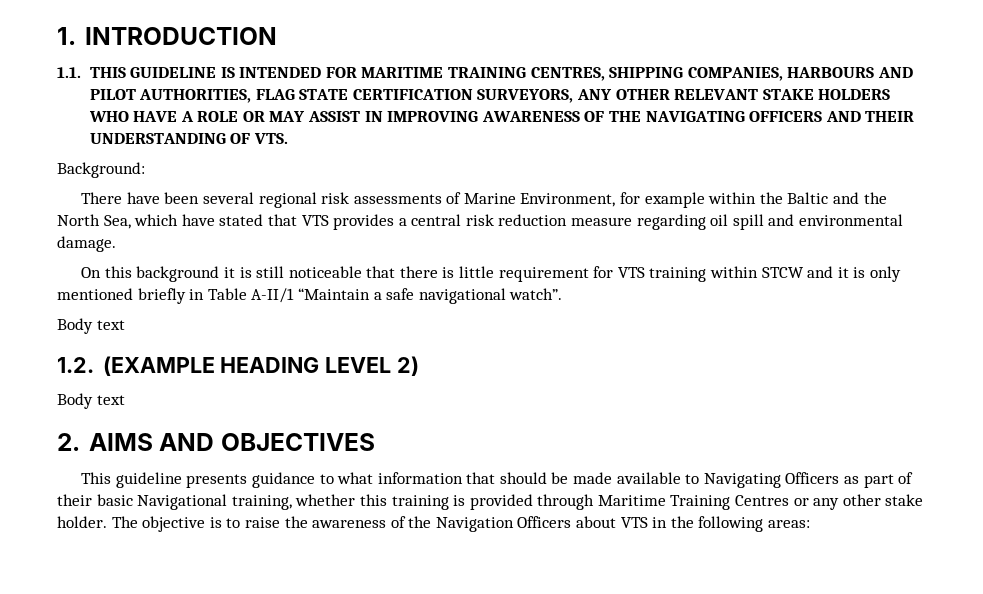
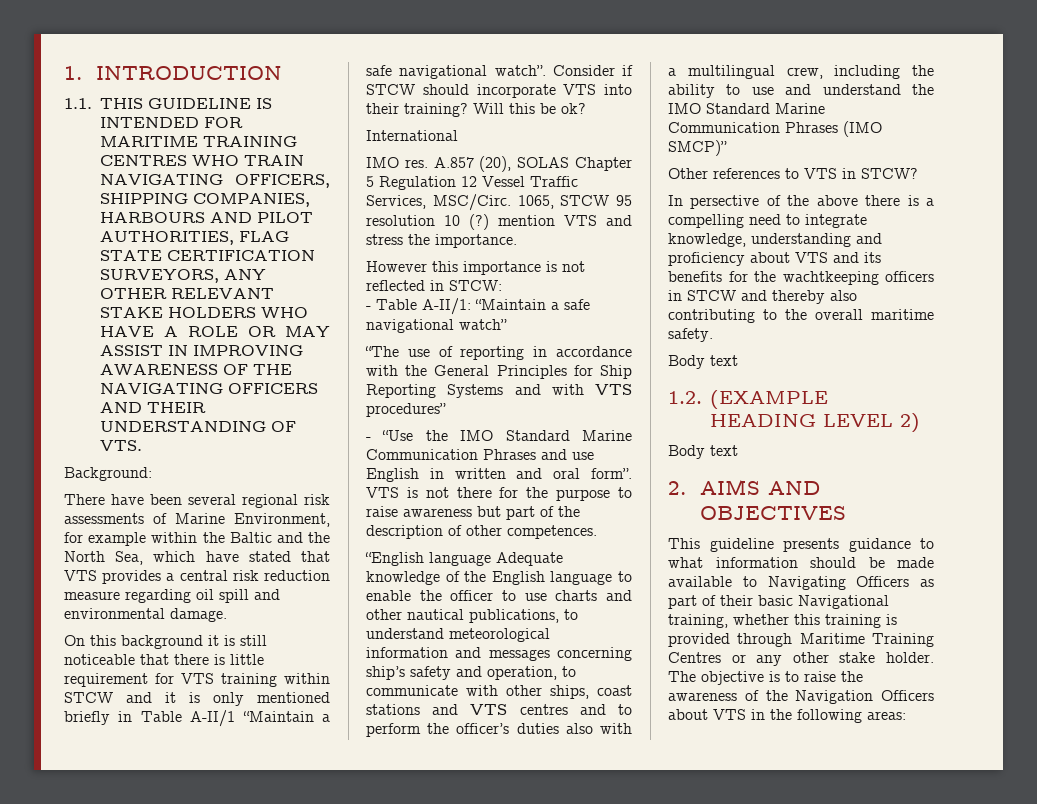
[530,67,605,81] CENTRES, -> [100,155,304,166] [100,174,330,188] CENTRES WHO TRAIN NAVIGATING OFFICERS,
(563, 294) none -> [552,65,633,76] [366,84,632,98] [366,103,586,117] [366,130,458,141] [366,156,632,172] [366,176,578,190] [366,194,632,211] [366,214,632,230] [366,234,517,248] [366,261,585,275] [366,280,502,291] [366,298,590,315] [366,319,507,333] [365,346,632,360] [366,365,632,379] [366,384,632,398] [366,403,446,417] [366,430,632,441] [366,449,594,460] [366,468,632,482] [366,487,632,501] [366,506,580,520] [366,525,597,539] [365,552,563,566] [366,571,632,585] [366,590,632,601] [366,609,578,623] [366,628,550,642] [366,647,632,661] [366,666,576,680] [366,685,632,699] [366,704,632,715] [366,723,632,737] [668,65,934,79] [668,84,934,98] [668,103,825,114] [668,121,882,137] [668,140,727,156] [668,168,918,179] [668,195,934,209] [668,214,867,228] [668,233,882,247] [668,252,881,266] [668,271,934,285] [668,290,857,304] [668,309,934,323] [668,328,713,342] Consider if STCW should incorporate VTS into their training? Will this be ok? // International // IMO res. A.857 (20), SOLAS Chapter 5 Regulation 12 Vessel Traffic Services, MSC/Circ. 1065, STCW 95 resolution 10 (?) mention VTS and stress the importance. // However this importance is not reflected in STCW: // - Table A-II/1: “Maintain a safe navigational watch” // “The use of reporting in accordance with the General Principles for Ship Reporting Systems and with VTS procedures” // - “Use the IMO Standard Marine Communication Phrases and use English in written and oral form”. VTS is not there for the purpose to raise awareness but part of the description of other competences. // “English language Adequate knowledge of the English language to enable the officer to use charts and other nautical publications, to understand meteorological information and messages concerning ship’s safety and operation, to communicate with other ships, coast stations and VTS centres and to perform the officer’s duties also with a multilingual crew, including the ability to use and understand the IMO Standard Marine Communication Phrases (IMO SMCP)” // Other references to VTS in STCW? // In persective of the above there is a compelling need to integrate knowledge, understanding and proficiency about VTS and its benefits for the wachtkeeping officers in STCW and thereby also contributing to the overall maritime safety.
[466,472,496,484] that -> (798, 562) none

